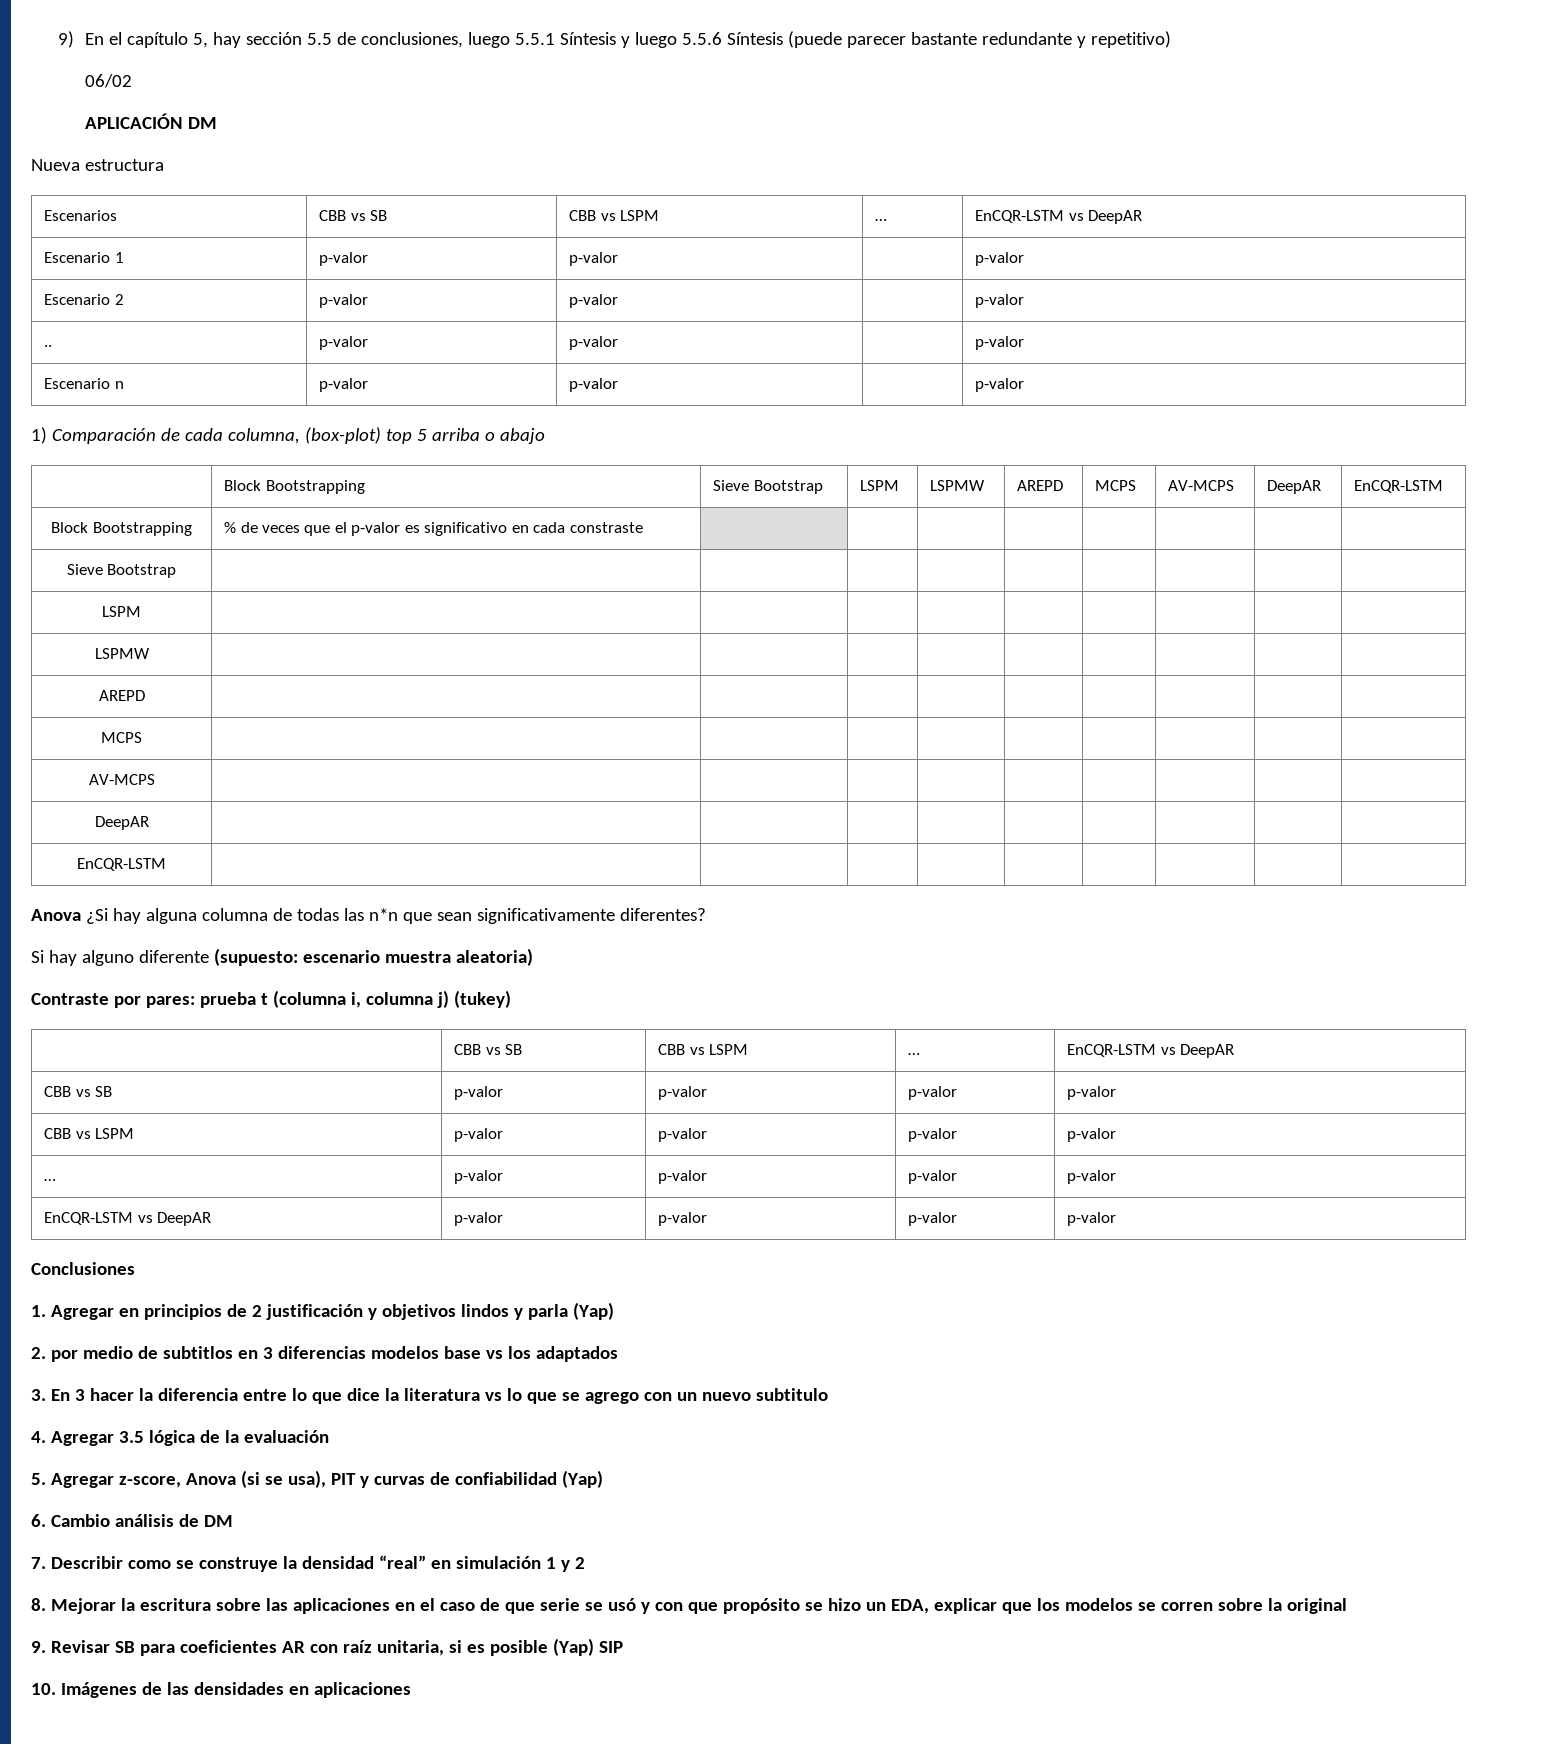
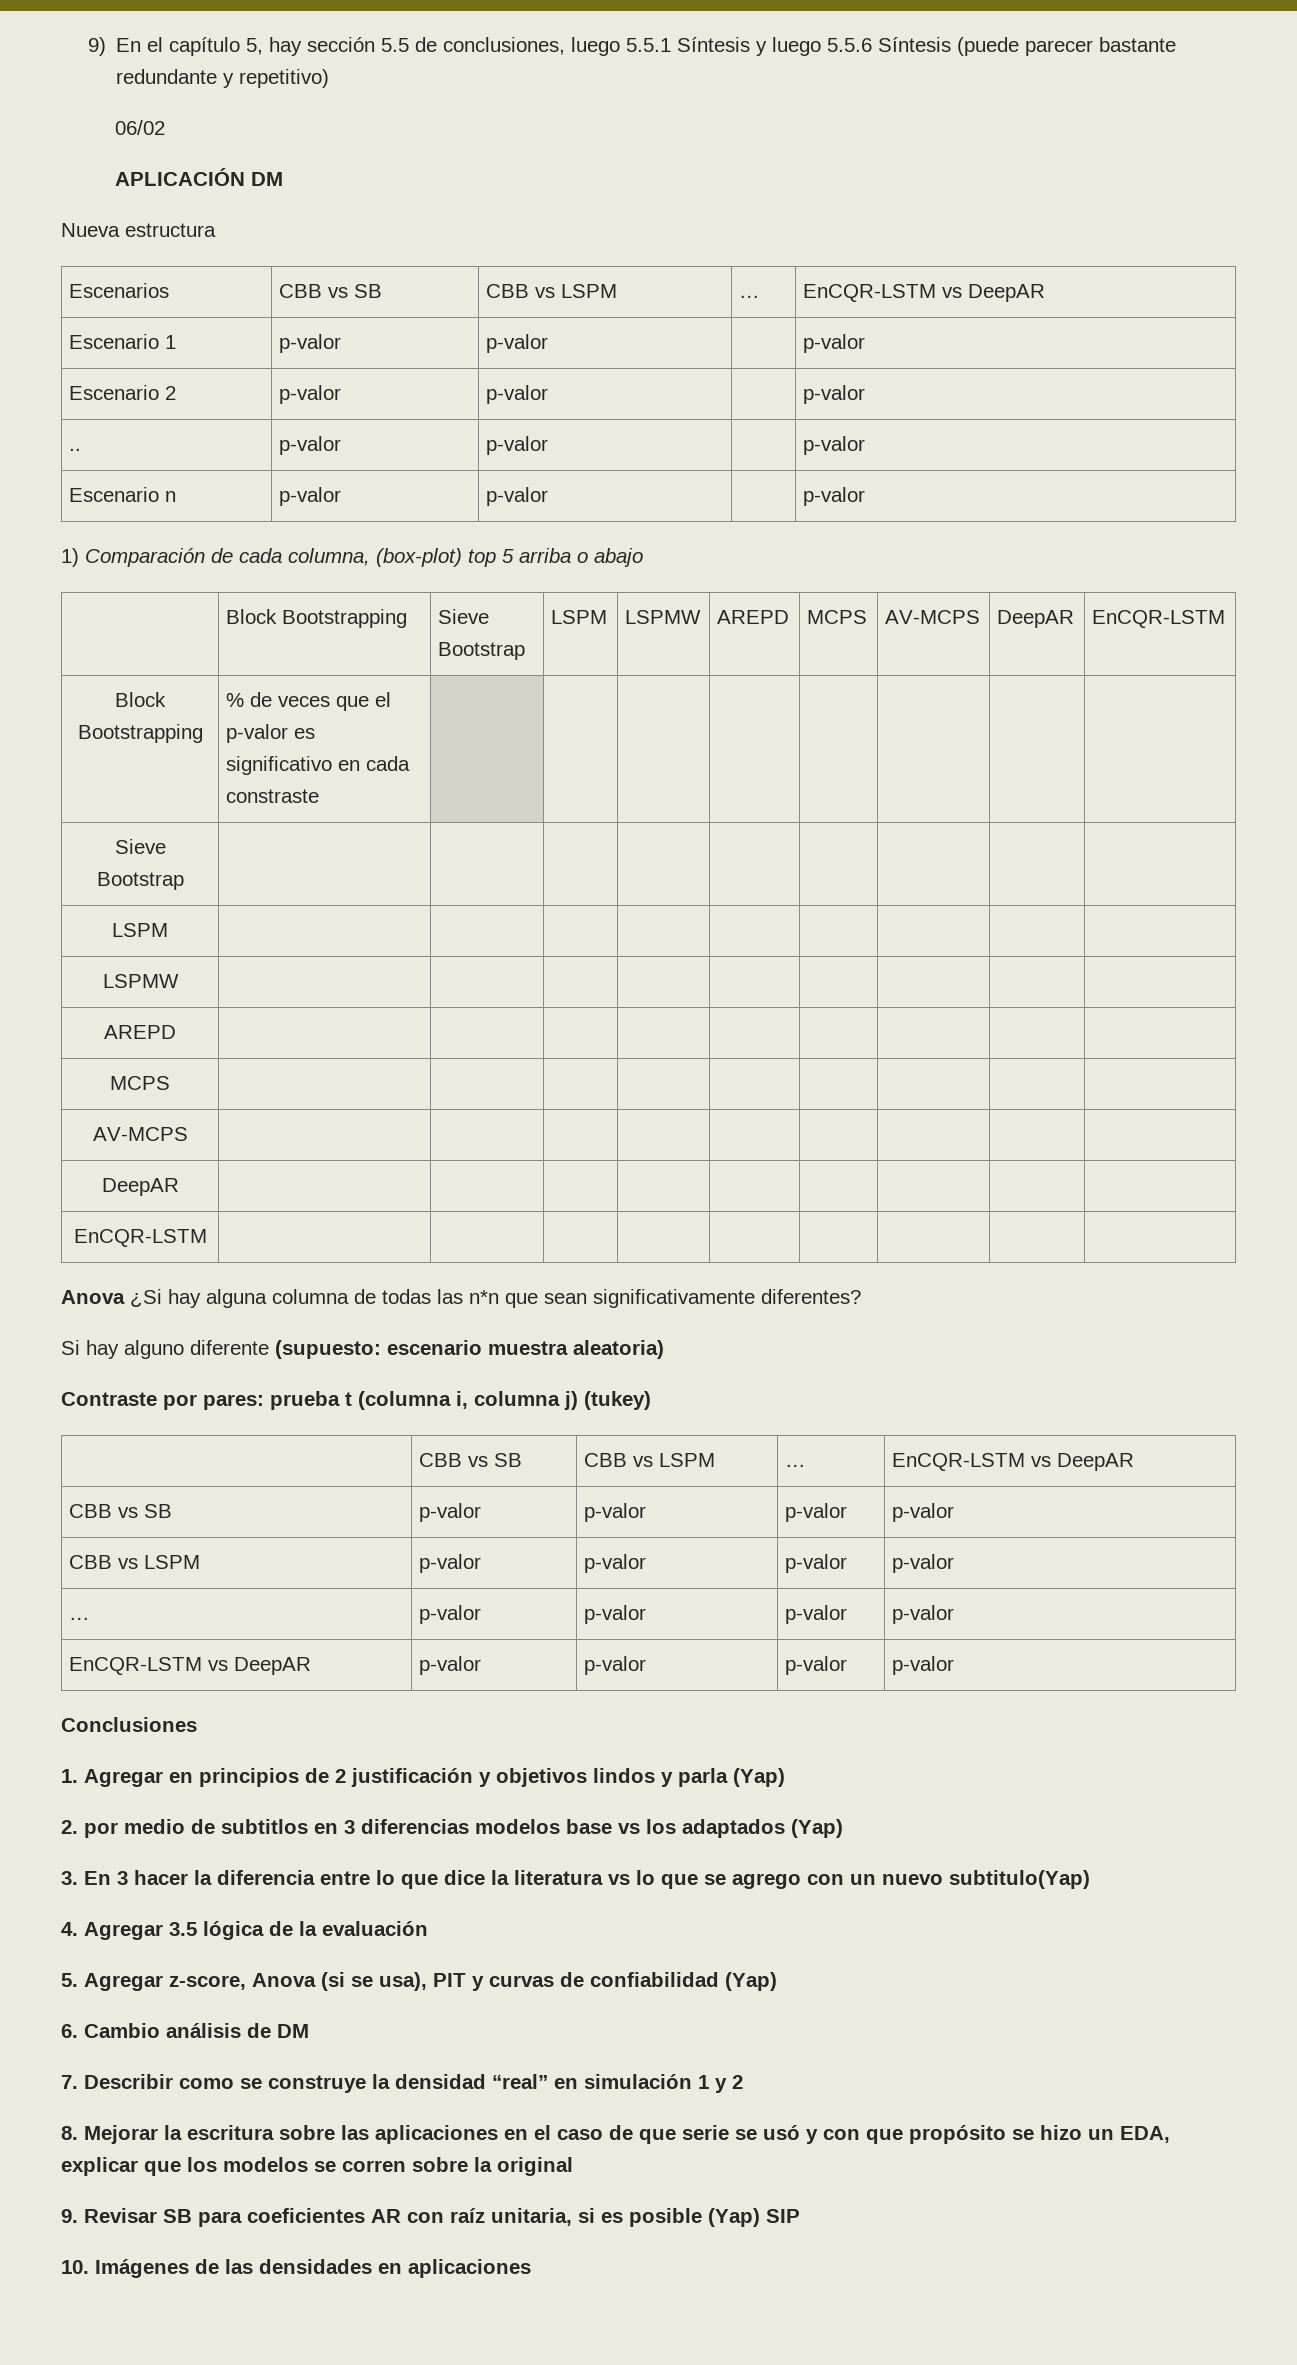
(618, 1354) none -> [791,1819,843,1838] (Yap)
[755,1388,828,1401] subtitulo -> [949,1870,1090,1889] subtitulo(Yap)

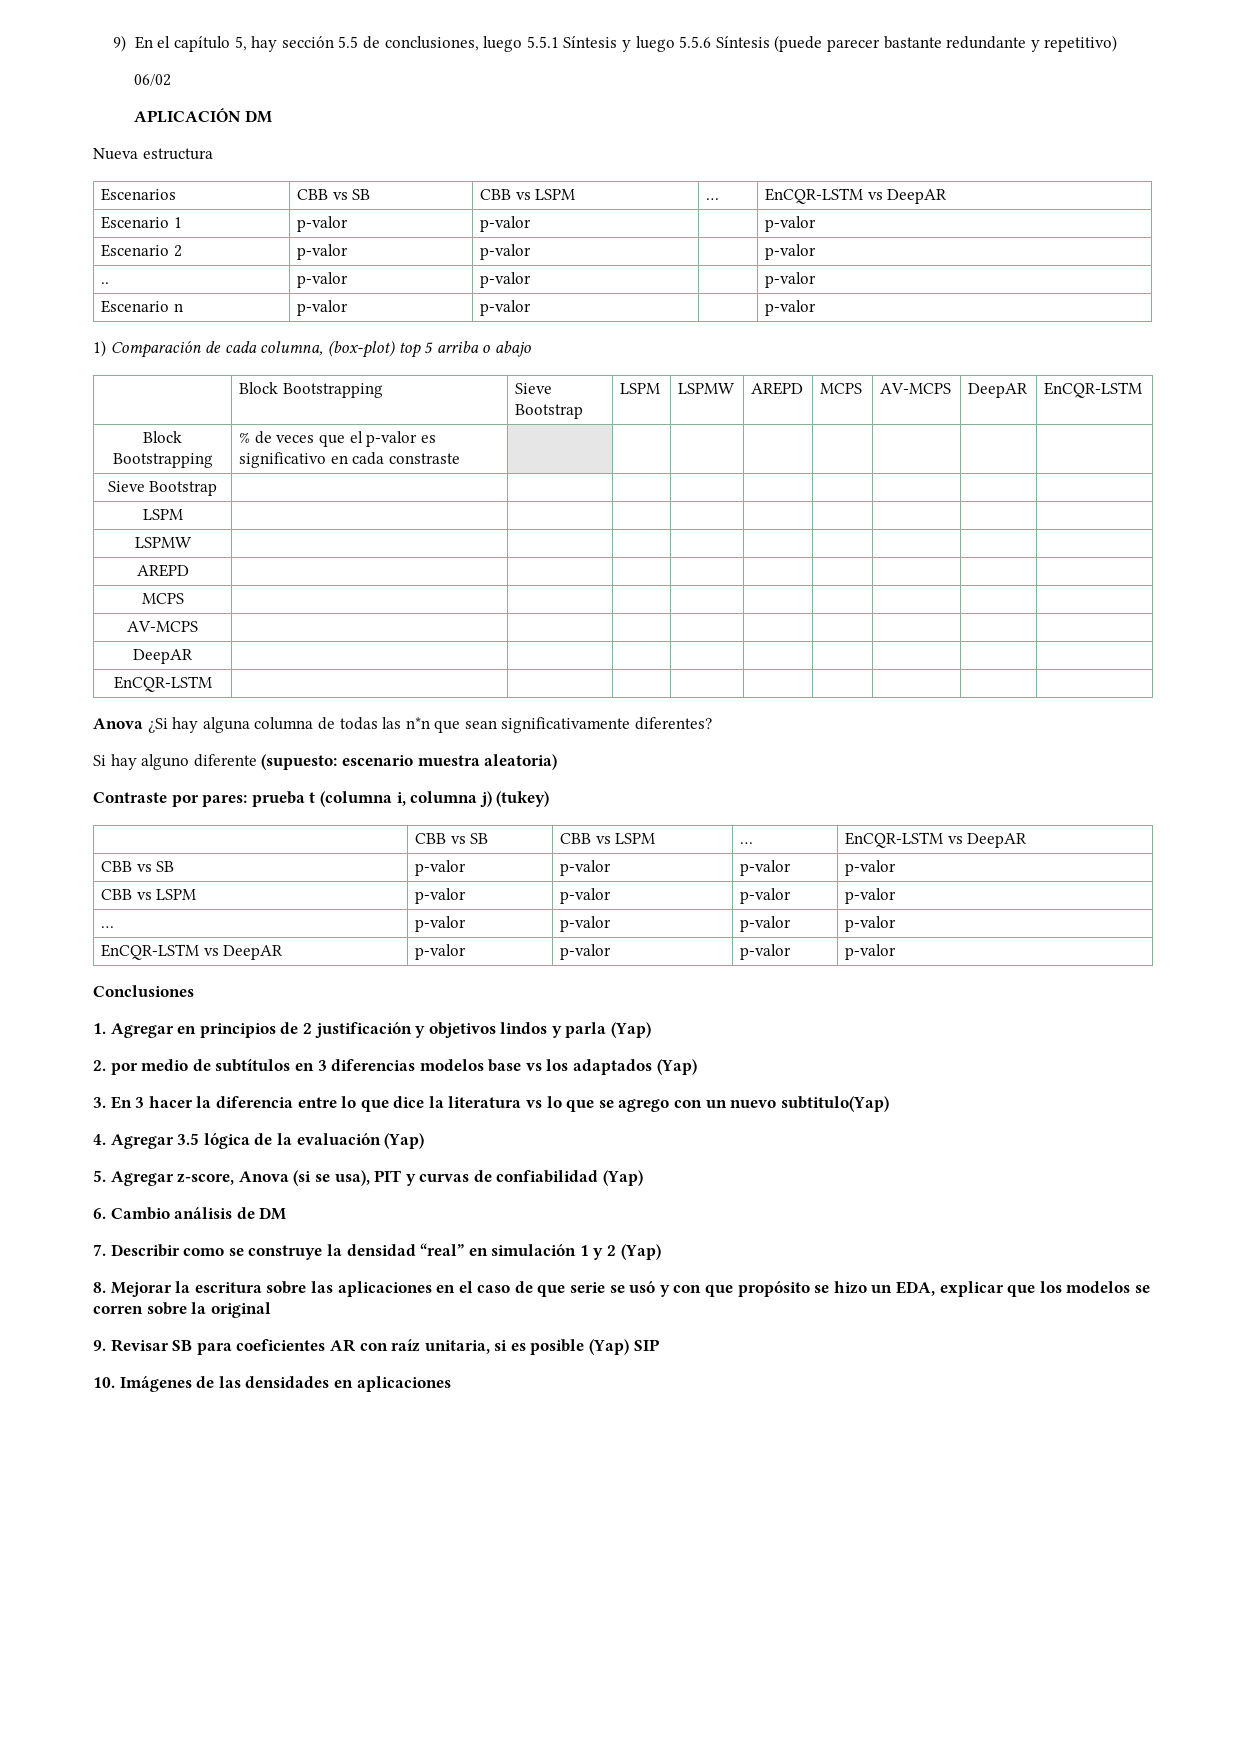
[221,1819,308,1834] subtitlos -> [215,1059,291,1072] subtítulos
(428, 1928) none -> [384,1133,425,1149] (Yap)
(743, 2082) none -> [620,1244,661,1260] (Yap)

